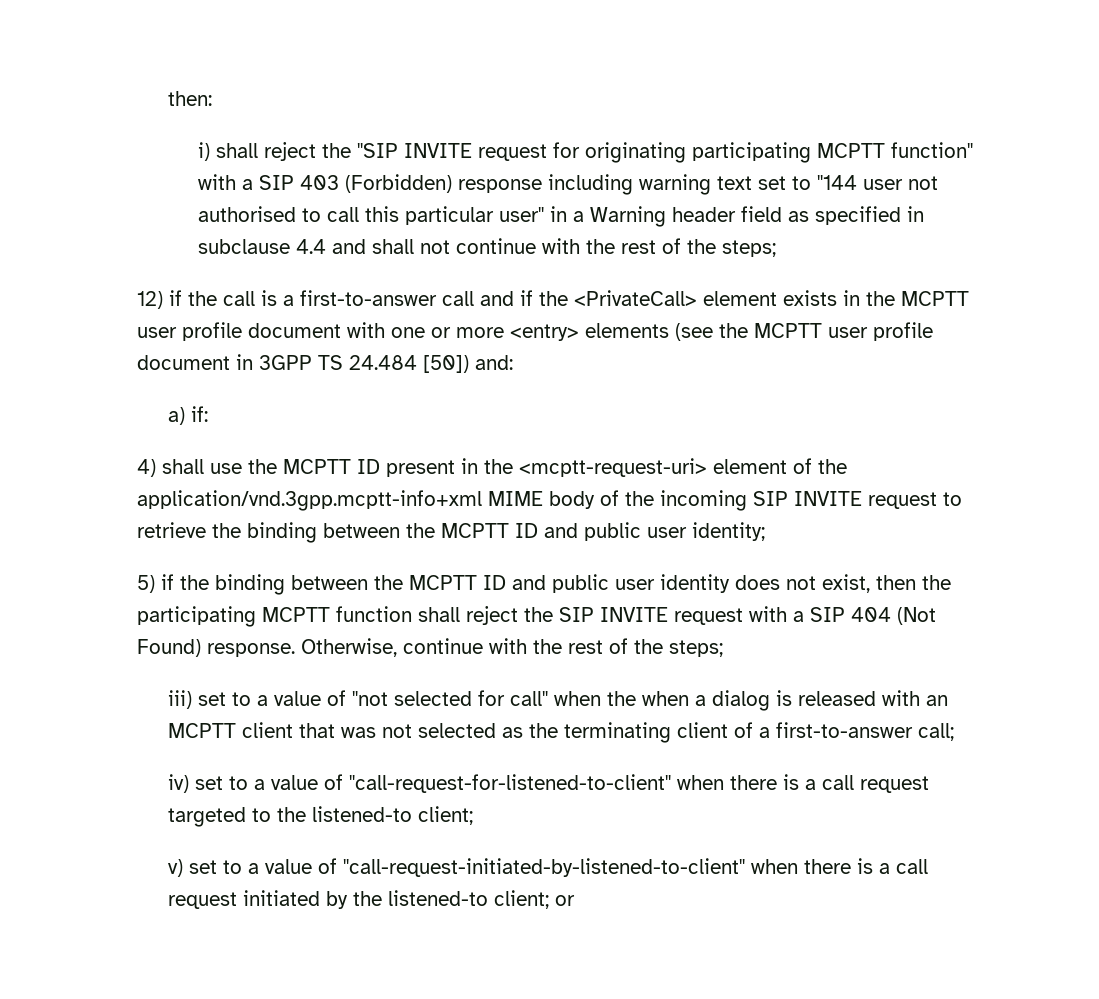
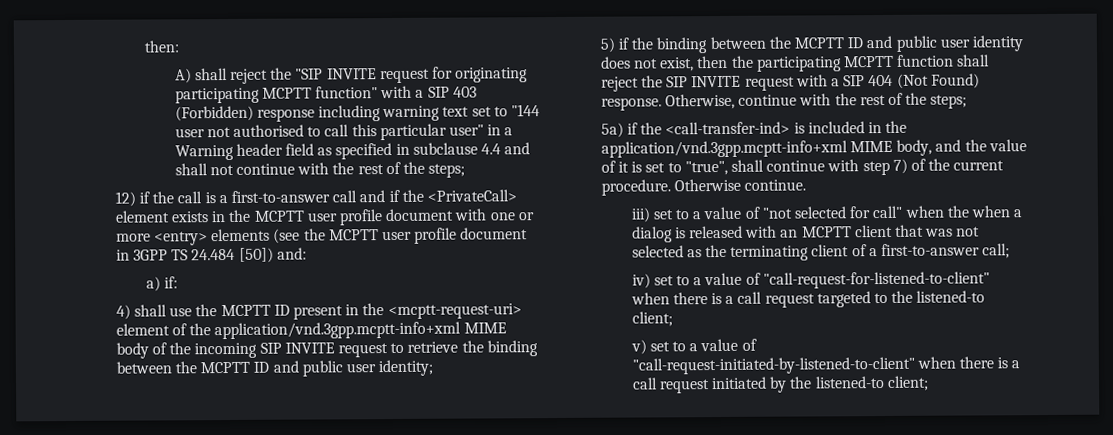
[198,142,211,161] i) -> [174,68,192,84] A)
(723, 648) none -> [600,120,908,138] [600,139,1027,158] [600,158,1005,176] [600,178,807,196] // 5a) if the <call-transfer-ind> is included in the application/vnd.3gpp.mcptt-info+xml MIME body, and the value of it is set to "true", shall continue with step 7) of the current procedure. Otherwise continue.
[554,895,575,906] or -> (929, 383) none

